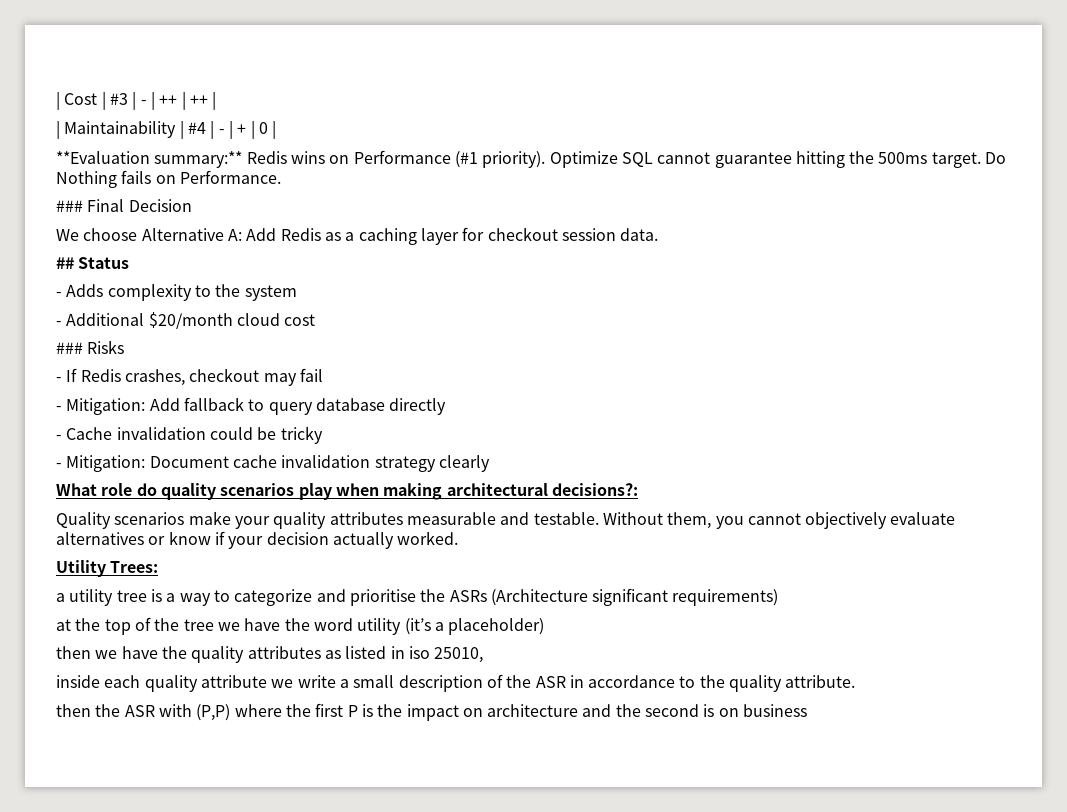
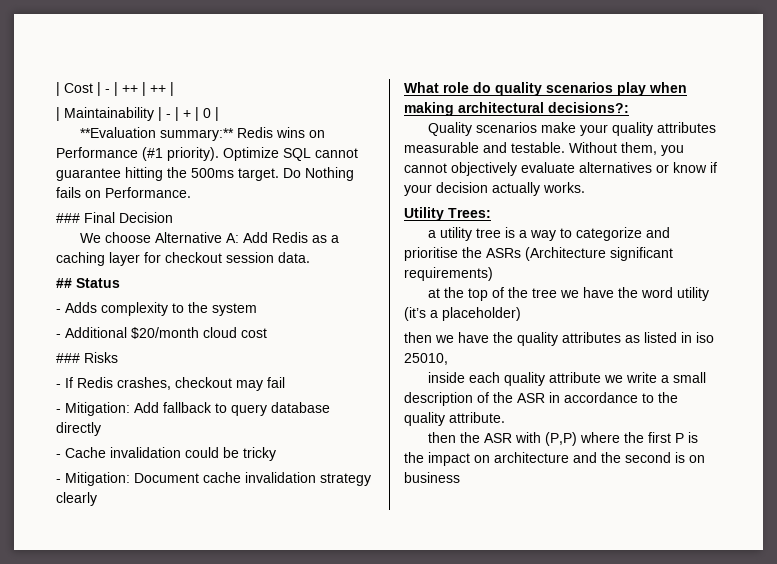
[109,92,137,110] #3 | -> (101, 89) none
[187,121,215,139] #4 | -> (162, 114) none
[397,531,459,545] worked. -> [543,182,585,193] works.

